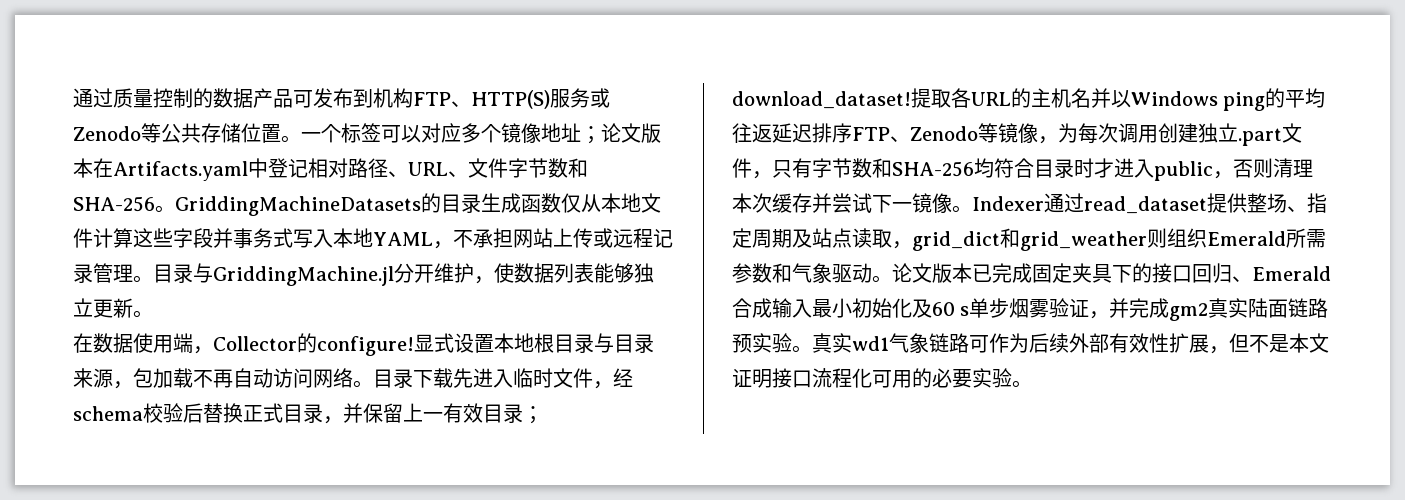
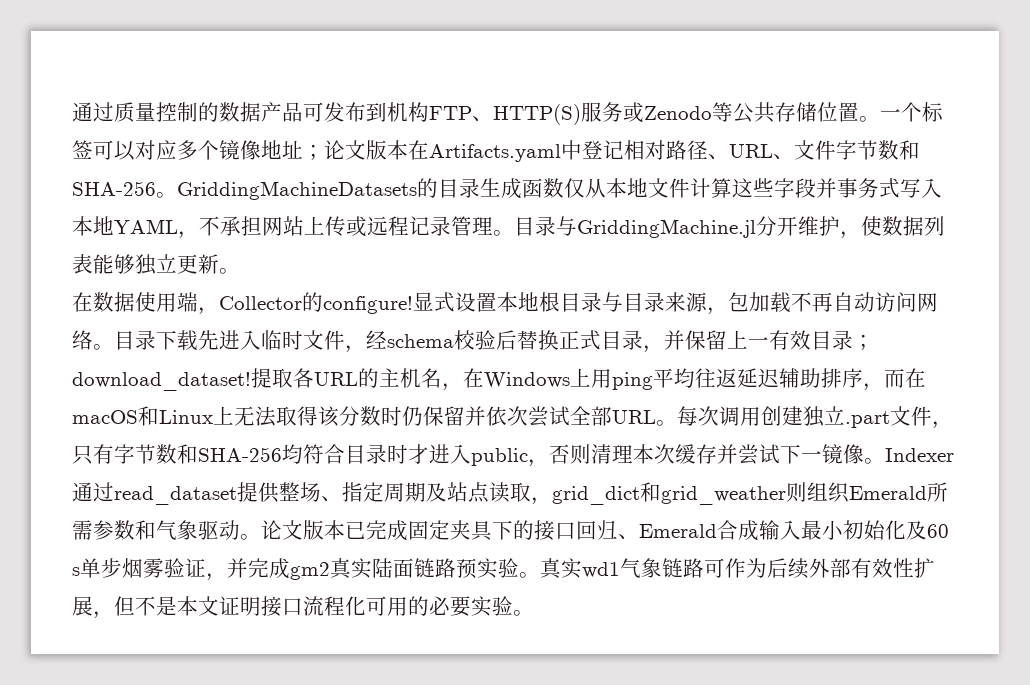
[1091,88,1326,111] [732,123,1078,144] 并以Windows ping的平均往返延迟排序FTP、Zenodo等镜像，为 -> [442,368,926,391] [72,406,677,427] ，在Windows上用ping平均往返延迟辅助排序，而在macOS和Linux上无法取得该分数时仍保留并依次尝试全部URL。

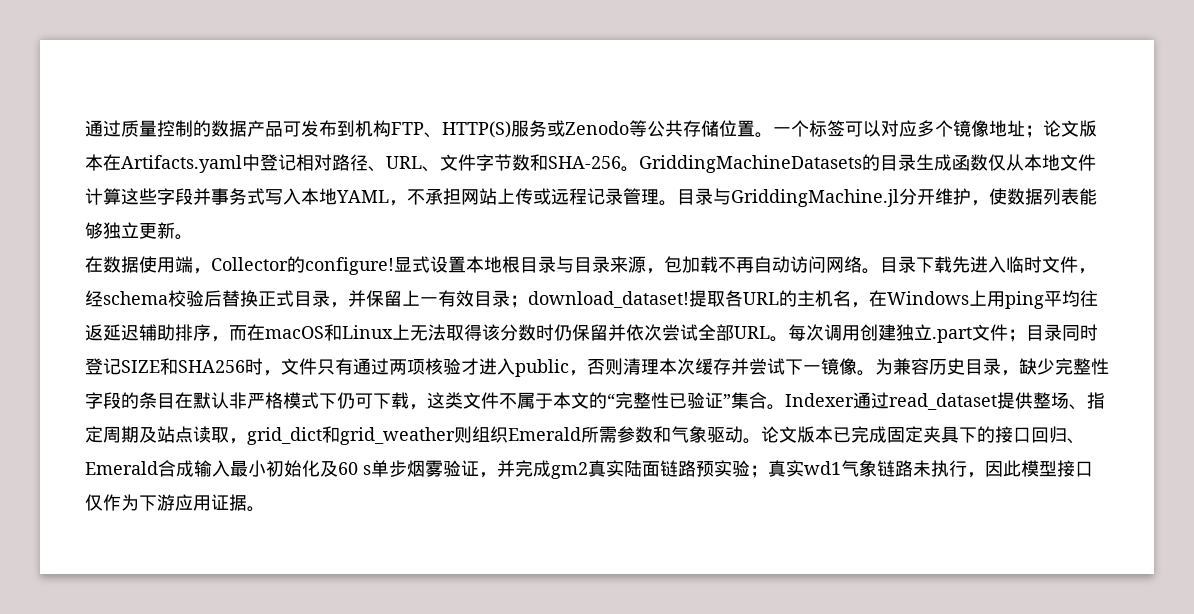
[932,421,953,429] [72,444,408,465] ，只有字节数和SHA-256均符合目录时 -> [1008,324,1098,342] [85,358,461,376] ；目录同时登记SIZE和SHA256时，文件只有通过两项核验
(885, 461) none -> [875,358,1109,376] [85,392,785,410] 为兼容历史目录，缺少完整性字段的条目在默认非严格模式下仍可下载，这类文件不属于本文的“完整性已验证”集合。
[519,572,540,578] 。 -> [750,465,768,478] ；
[704,558,935,579] [72,596,513,619] 可作为后续外部有效性扩展，但不是本文证明接口流程化可用的必要实验 -> [913,460,1093,478] [85,494,247,511] 未执行，因此模型接口仅作为下游应用证据

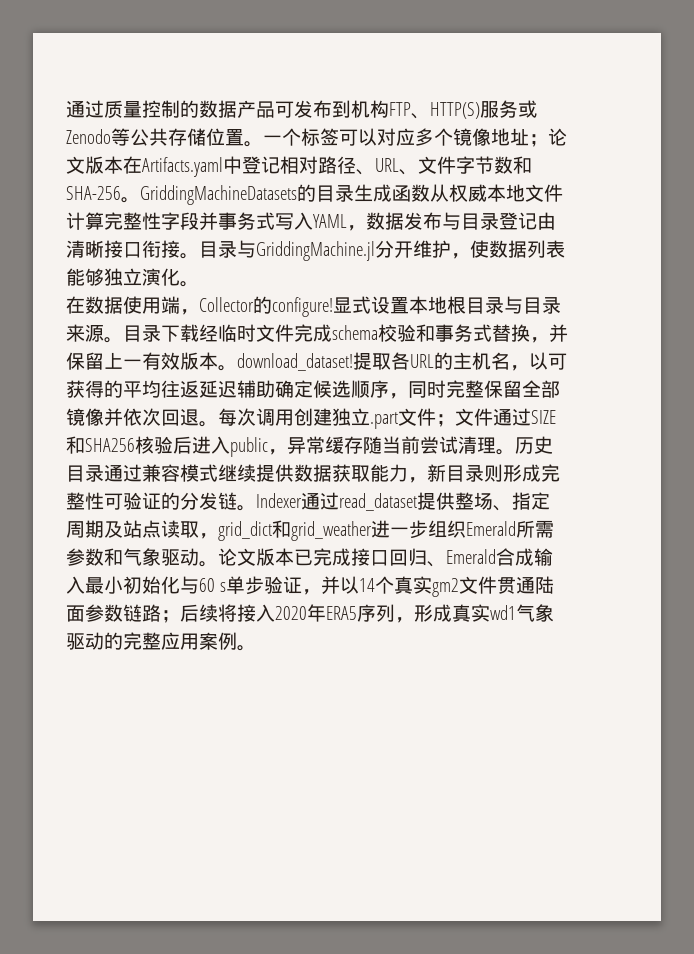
[988,154,1024,171] 仅从 -> [430,184,487,202] 从权威
[121,188,157,205] 这些 -> [104,212,161,230] 完整性
[301,188,659,206] 本地YAML，不承担网站上传或远程记录管理 -> [313,212,556,231] [66,240,180,258] YAML，数据发布与目录登记由清晰接口衔接
[139,222,175,239] 更新 -> [142,268,180,286] 演化
[646,256,862,274] ，包加载不再自动访问网络 -> (104, 333) none
[952,256,1006,273] 先进入 -> [199,324,218,342] 经
[1078,268,1096,274] [85,290,103,307] ，经 -> [294,324,332,342] 完成
[204,290,330,307] 后替换正式目录 -> [416,324,530,342] 和事务式替换
[474,290,528,308] 目录； -> [180,352,237,371] 版本。
[869,290,1044,309] 在Windows上用ping -> [529,352,567,370] [66,380,123,398] 以可获得的
[175,324,770,342] 排序，而在macOS和Linux上无法取得该分数时仍保留并依次尝试全部URL -> [275,380,560,399] [66,408,199,426] 确定候选顺序，同时完整保留全部镜像并依次回退
[1026,324,1098,341] [85,358,1109,377] [85,392,767,410] 目录同时登记SIZE和SHA256时，文件只有通过两项核验才进入public，否则清理本次缓存并尝试下一镜像。为兼容历史目录，缺少完整性字段的条目在默认非严格模式下仍可下载，这类文件不属于本文的“完整性已验证”集合 -> [455,408,556,426] [66,436,553,457] [66,464,560,483] [66,492,237,510] 文件通过SIZE和SHA256核验后进入public，异常缓存随当前尝试清理。历史目录通过兼容模式继续提供数据获取能力，新目录则形成完整性可验证的分发链
[454,426,472,443] 则 -> [371,520,428,539] 进一步
[887,426,995,443] 固定夹具下的 -> (351, 557) none
[320,461,338,477] 及 -> [180,576,199,594] 与
[407,460,443,477] 烟雾 -> (264, 585) none
[515,460,1093,479] [85,494,247,511] 完成gm2真实陆面链路预实验；真实wd1气象链路未执行，因此模型接口仅作为下游应用证据 -> [339,576,554,597] [66,604,554,623] [66,632,237,650] 以14个真实gm2文件贯通陆面参数链路；后续将接入2020年ERA5序列，形成真实wd1气象驱动的完整应用案例

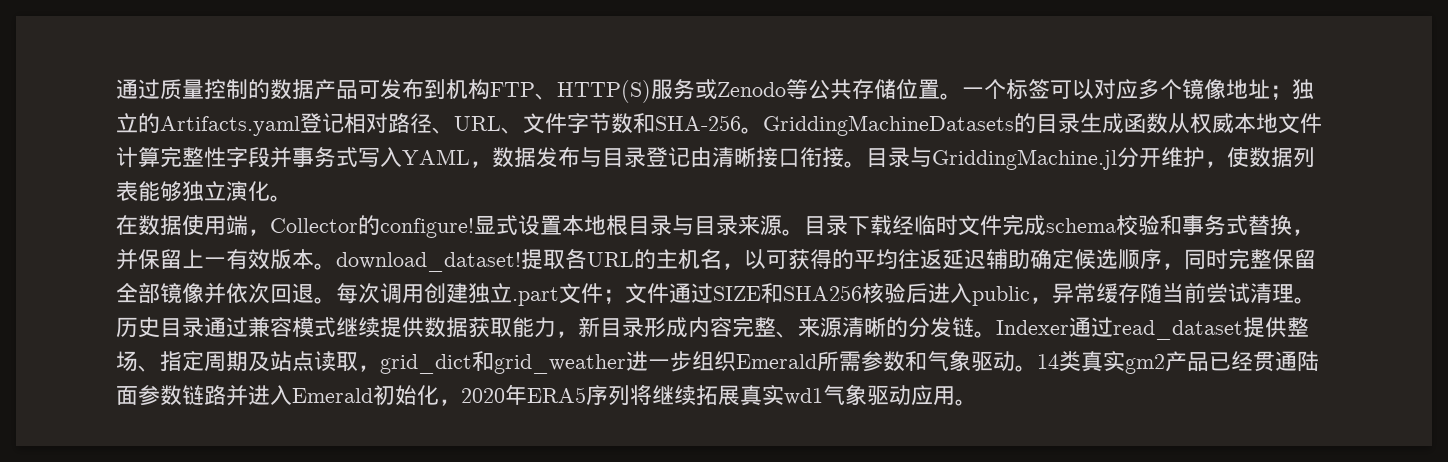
[548,128,567,146] [66,156,242,177] 论文版本在Artifacts.yaml中 -> [1292,79,1314,99] [116,113,300,136] 独立的Artifacts.yaml
[484,464,560,482] [66,492,161,510] 则形成完整性可验证 -> [644,316,886,338] 形成内容完整、来源清晰
[218,548,553,567] [66,576,554,597] [66,604,275,623] 论文版本已完成接口回归、Emerald合成输入最小初始化与60 s单步验证，并以14个真实gm2文件贯通陆面参数链路；后续将接入 -> [1037,351,1319,374] [116,385,461,406] 14类真实gm2产品已经贯通陆面参数链路并进入Emerald初始化，
[395,604,452,623] ，形成 -> [630,384,740,406] 将继续拓展
[104,632,237,650] 的完整应用案例 -> [911,385,955,406] 应用

